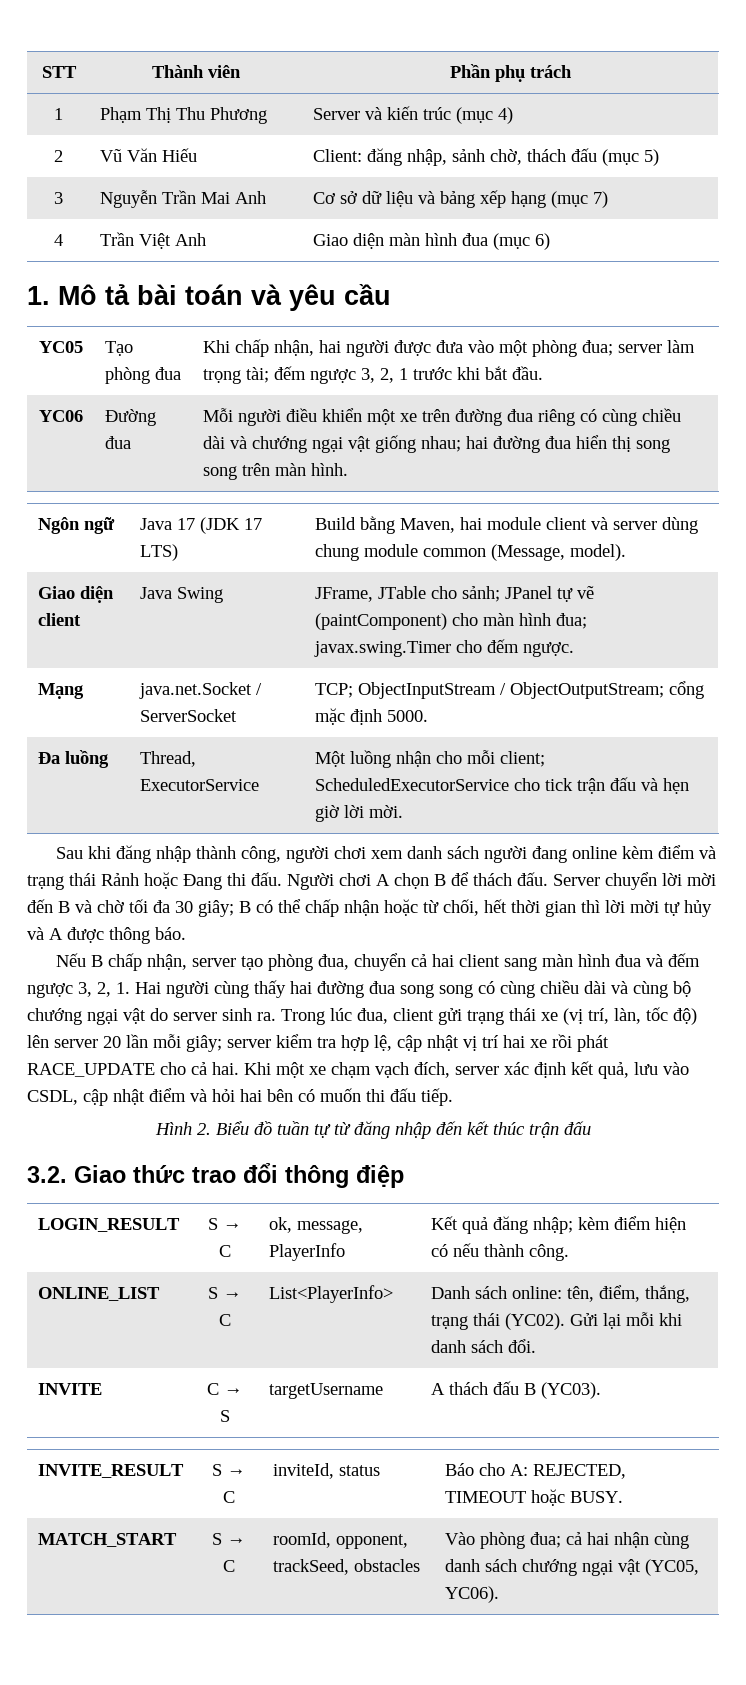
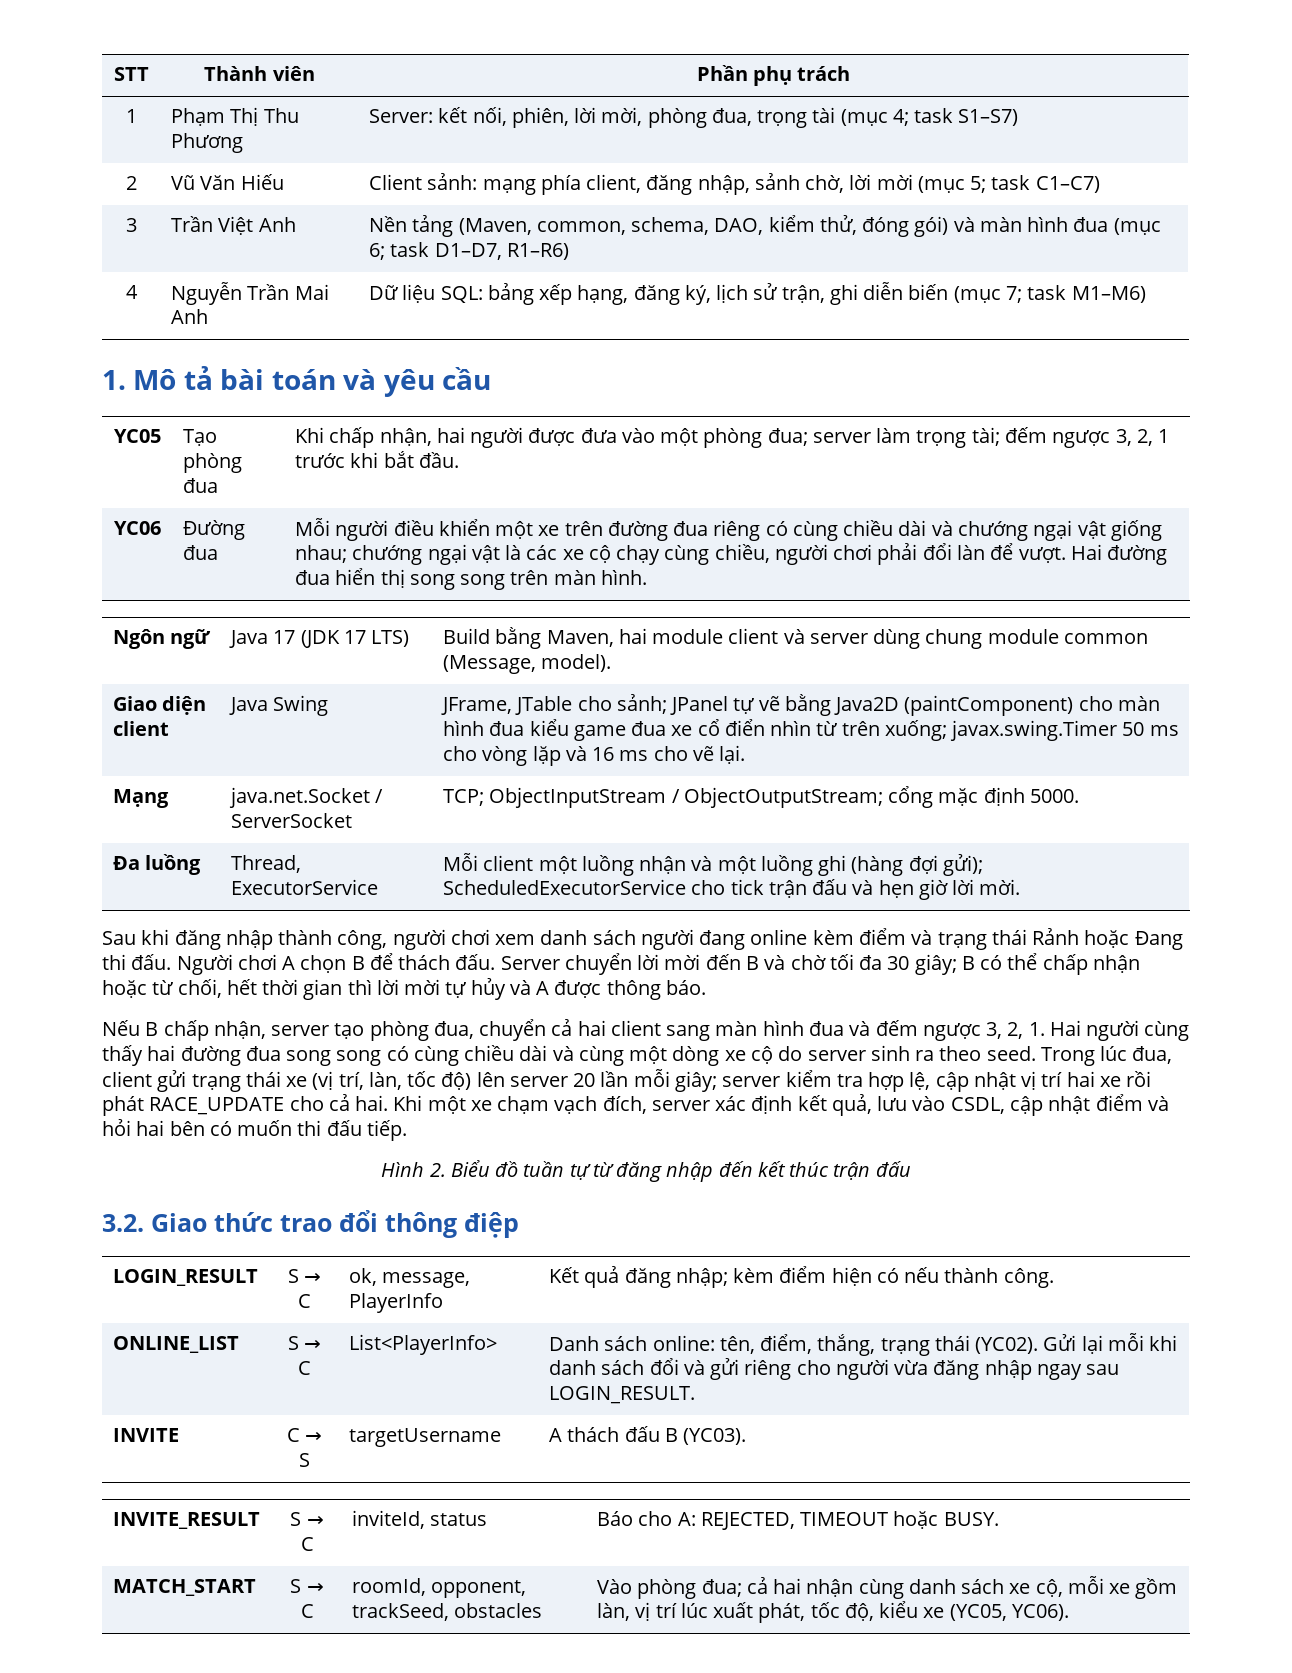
[313,106,514,124] [54,150,63,162] [100,148,198,162] [313,148,660,166] [54,192,63,204] [100,190,267,208] [313,190,609,208] [54,234,63,246] [100,232,207,249] [313,233,551,250] Server và kiến trúc (mục 4) // 2 | Vũ Văn Hiếu | Client: đăng nhập, sảnh chờ, thách đấu (mục 5) // 3 | Nguyễn Trần Mai Anh | Cơ sở dữ liệu và bảng xếp hạng (mục 7) // 4 | Trần Việt Anh | Giao diện màn hình đua (mục 6) -> [369,107,1019,128] [126,176,137,190] [171,174,284,190] [369,173,1100,195] [126,218,137,232] [171,216,296,235] [369,215,1161,237] [369,242,569,260] [126,285,138,299] [171,282,329,305] [171,309,209,324] [369,282,1146,305] Server: kết nối, phiên, lời mời, phòng đua, trọng tài (mục 4; task S1–S7) // 2 | Vũ Văn Hiếu | Client sảnh: mạng phía client, đăng nhập, sảnh chờ, lời mời (mục 5; task C1–C7) // 3 | Trần Việt Anh | Nền tảng (Maven, common, schema, DAO, kiểm thử, đóng gói) và màn hình đua (mục 6; task D1–D7, R1–R6) // 4 | Nguyễn Trần Mai Anh | Dữ liệu SQL: bảng xếp hạng, đăng ký, lịch sử trận, ghi diễn biến (mục 7; task M1–M6)
[466,436,489,449] hai -> [352,543,1102,565] chướng ngại vật là các xe cộ chạy cùng chiều, người chơi phải đổi làn để vượt. Hai
(595, 592) none -> [784,694,900,716] bằng Java2D
[556,613,588,629] [314,639,575,657] đua; javax.swing.Timer cho đếm ngược. -> [489,719,1179,741] [443,745,746,766] đua kiểu game đua xe cổ điển nhìn từ trên xuống; javax.swing.Timer 50 ms cho vòng lặp và 16 ms cho vẽ lại.
[315,750,546,768] Một luồng nhận cho mỗi client; -> [443,853,983,876] Mỗi client một luồng nhận và một luồng ghi (hàng đợi gửi);
[673,981,691,997] [27,1008,276,1025] bộ chướng ngại vật do server sinh ra. -> [629,1045,1036,1066] một dòng xe cộ do server sinh ra theo seed.
[508,1339,537,1353] đổi. -> [649,1358,1120,1380] [549,1386,696,1404] đổi và gửi riêng cho người vừa đăng nhập ngay sau LOGIN_RESULT.
[522,1559,642,1576] chướng ngại vật -> [1009,1576,1178,1599] [597,1601,945,1623] xe cộ, mỗi xe gồm làn, vị trí lúc xuất phát, tốc độ, kiểu xe

